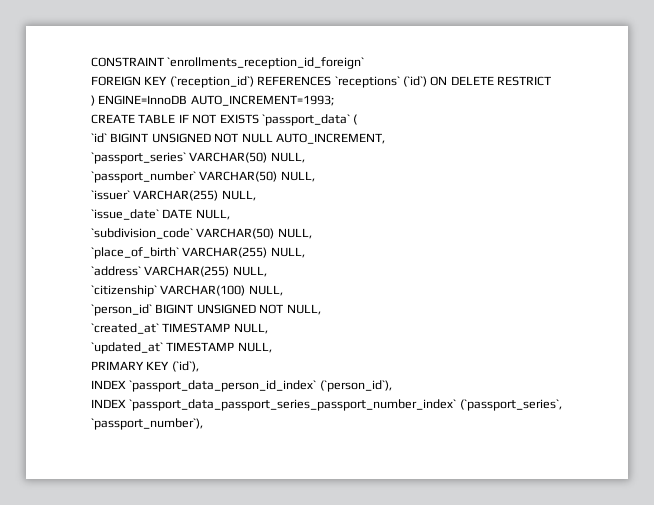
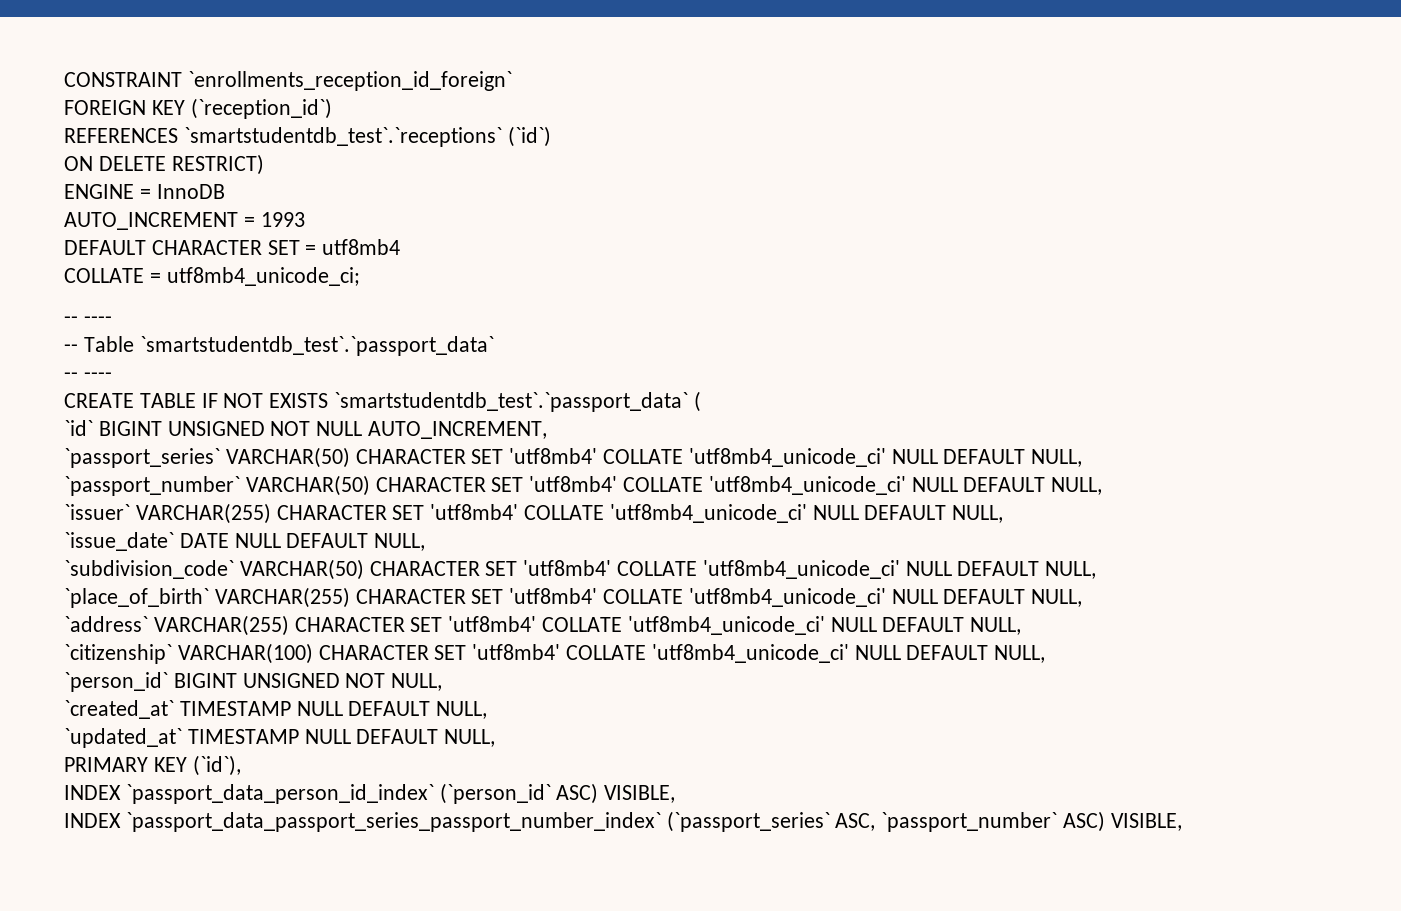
[257,76,400,88] REFERENCES `receptions` -> [64,127,502,147] // REFERENCES `smartstudentdb_test`.`receptions`
(427, 81) none -> (551, 136) //
[497,76,551,86] [91,95,334,106] RESTRICT // ) ENGINE=InnoDB AUTO_INCREMENT=1993; -> [171,154,264,175] [64,184,225,199] [64,212,305,230] [64,239,401,255] [64,267,360,286] [64,316,112,324] [64,336,494,356] [64,372,112,380] RESTRICT) // ENGINE = InnoDB // AUTO_INCREMENT = 1993 // DEFAULT CHARACTER SET = utf8mb4 // COLLATE = utf8mb4_unicode_ci; // -- ---- // -- Table `smartstudentdb_test`.`passport_data` // -- ----
[261,114,350,126] `passport_data` -> [334,392,689,412] `smartstudentdb_test`.`passport_data`
[270,152,305,163] [91,171,315,183] [91,190,219,201] NULL, // `passport_number` VARCHAR(50) NULL, // `issuer` VARCHAR(255) -> [355,448,1083,467] [64,475,1103,496] [64,503,947,524] CHARACTER SET 'utf8mb4' COLLATE 'utf8mb4_unicode_ci' NULL DEFAULT NULL, // `passport_number` VARCHAR(50) CHARACTER SET 'utf8mb4' COLLATE 'utf8mb4_unicode_ci' NULL DEFAULT NULL, // `issuer` VARCHAR(255) CHARACTER SET 'utf8mb4' COLLATE 'utf8mb4_unicode_ci' NULL DEFAULT
(193, 213) none -> [234,533,369,548] NULL DEFAULT
[277,228,312,239] [91,247,305,259] [91,266,267,277] [91,285,246,297] NULL, // `place_of_birth` VARCHAR(255) NULL, // `address` VARCHAR(255) NULL, // `citizenship` VARCHAR(100) -> [369,560,1097,579] [64,587,1083,608] [64,615,1022,636] [64,643,989,664] CHARACTER SET 'utf8mb4' COLLATE 'utf8mb4_unicode_ci' NULL DEFAULT NULL, // `place_of_birth` VARCHAR(255) CHARACTER SET 'utf8mb4' COLLATE 'utf8mb4_unicode_ci' NULL DEFAULT NULL, // `address` VARCHAR(255) CHARACTER SET 'utf8mb4' COLLATE 'utf8mb4_unicode_ci' NULL DEFAULT NULL, // `citizenship` VARCHAR(100) CHARACTER SET 'utf8mb4' COLLATE 'utf8mb4_unicode_ci' NULL DEFAULT
(231, 328) none -> [296,701,431,716] NULL DEFAULT
(235, 347) none -> [304,729,439,744] NULL DEFAULT
[319,380,392,392] (`person_id`), -> [439,783,676,804] (`person_id` ASC) VISIBLE,
[459,399,562,411] [91,418,203,430] (`passport_series`, `passport_number`), -> [666,811,1182,832] (`passport_series` ASC, `passport_number` ASC) VISIBLE,

